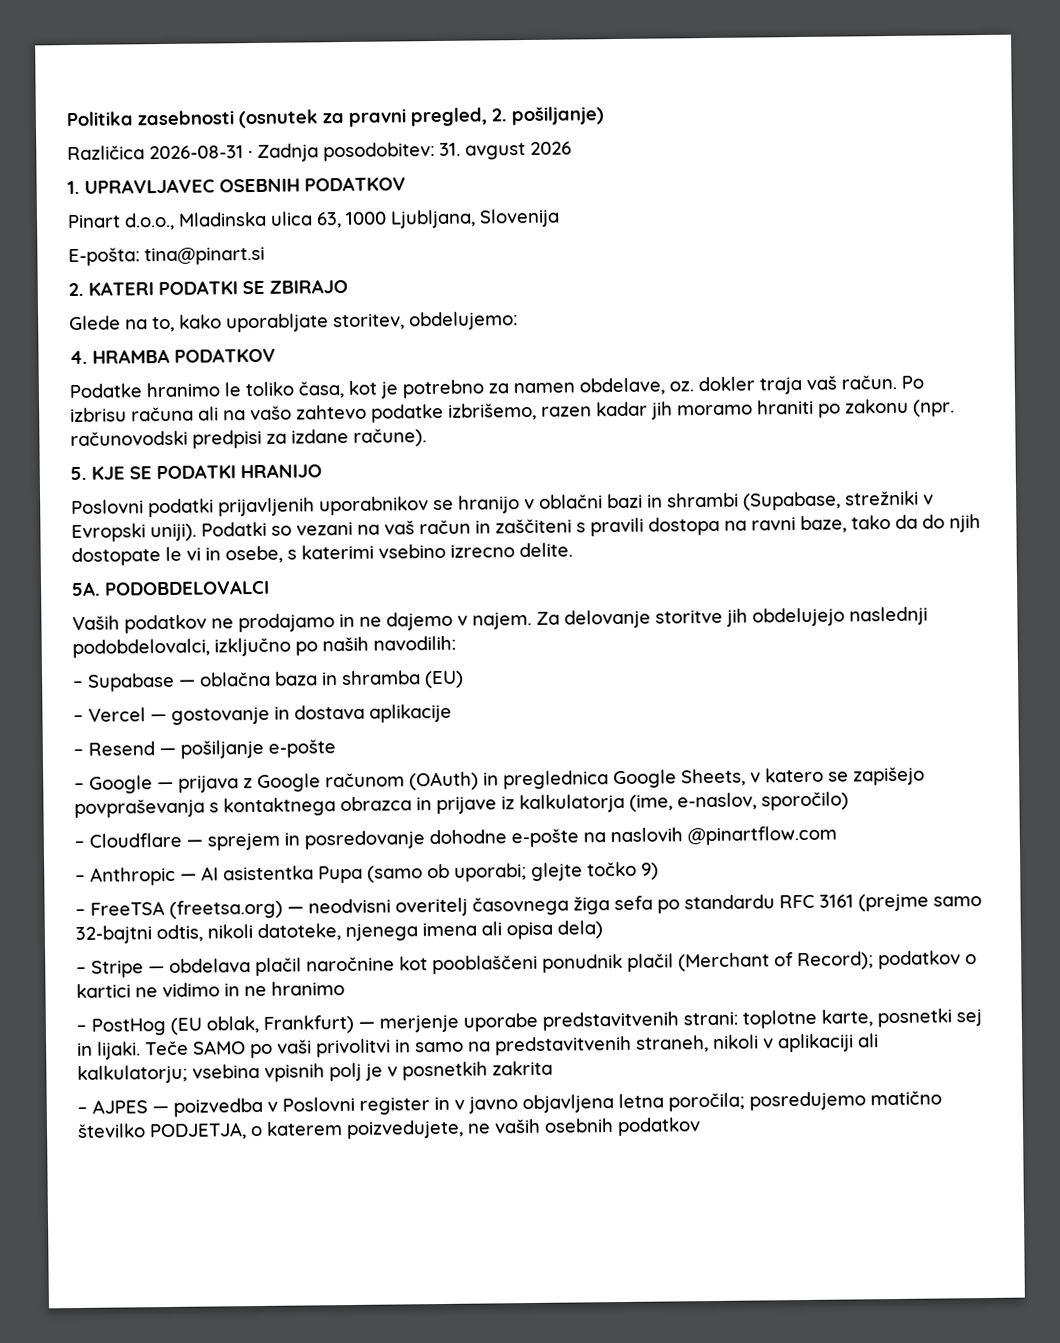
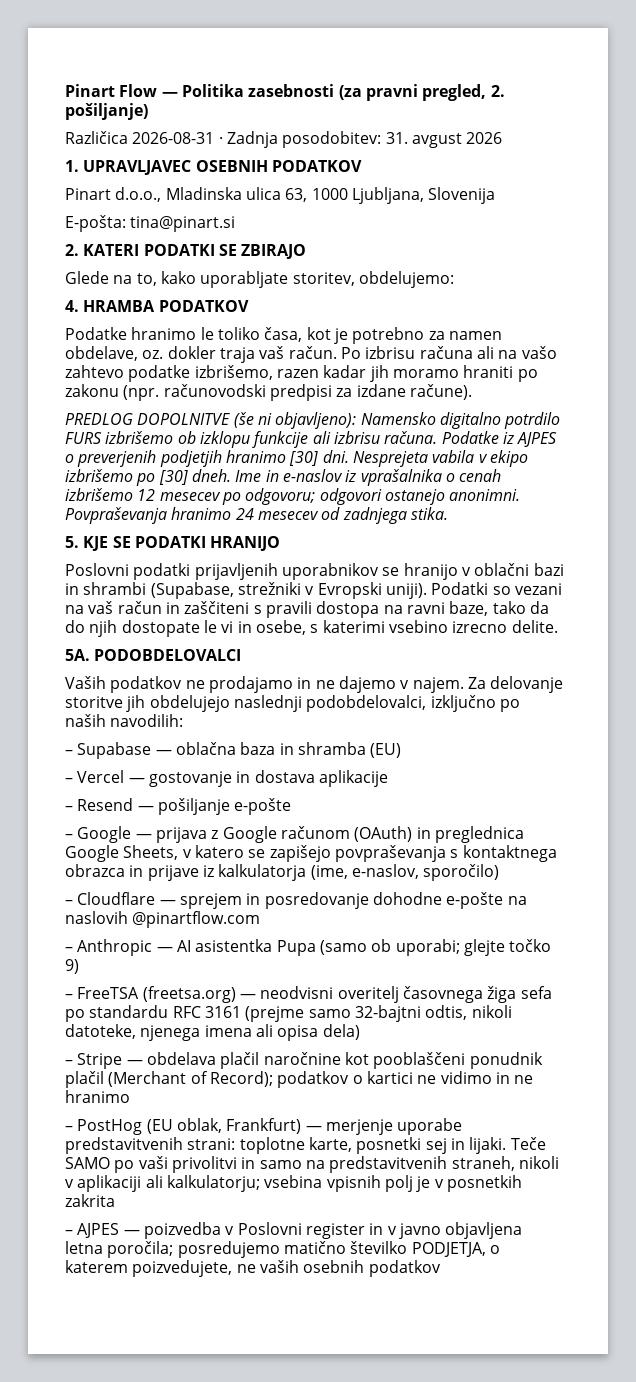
[66,109,344,129] Politika zasebnosti (osnutek za -> [65,84,362,100] Pinart Flow — Politika zasebnosti (za
(427, 437) none -> [65,412,561,429] [65,431,558,448] [65,450,528,467] [65,469,502,486] [65,488,521,505] [65,507,448,524] // PREDLOG DOPOLNITVE (še ni objavljeno): Namensko digitalno potrdilo FURS izbrišemo ob izklopu funkcije ali izbrisu računa. Podatke iz AJPES o preverjenih podjetjih hranimo [30] dni. Nesprejeta vabila v ekipo izbrišemo po [30] dneh. Ime in e-naslov iz vprašalnika o cenah izbrišemo 12 mesecev po odgovoru; odgovori ostanejo anonimni. Povpraševanja hranimo 24 mesecev od zadnjega stika.

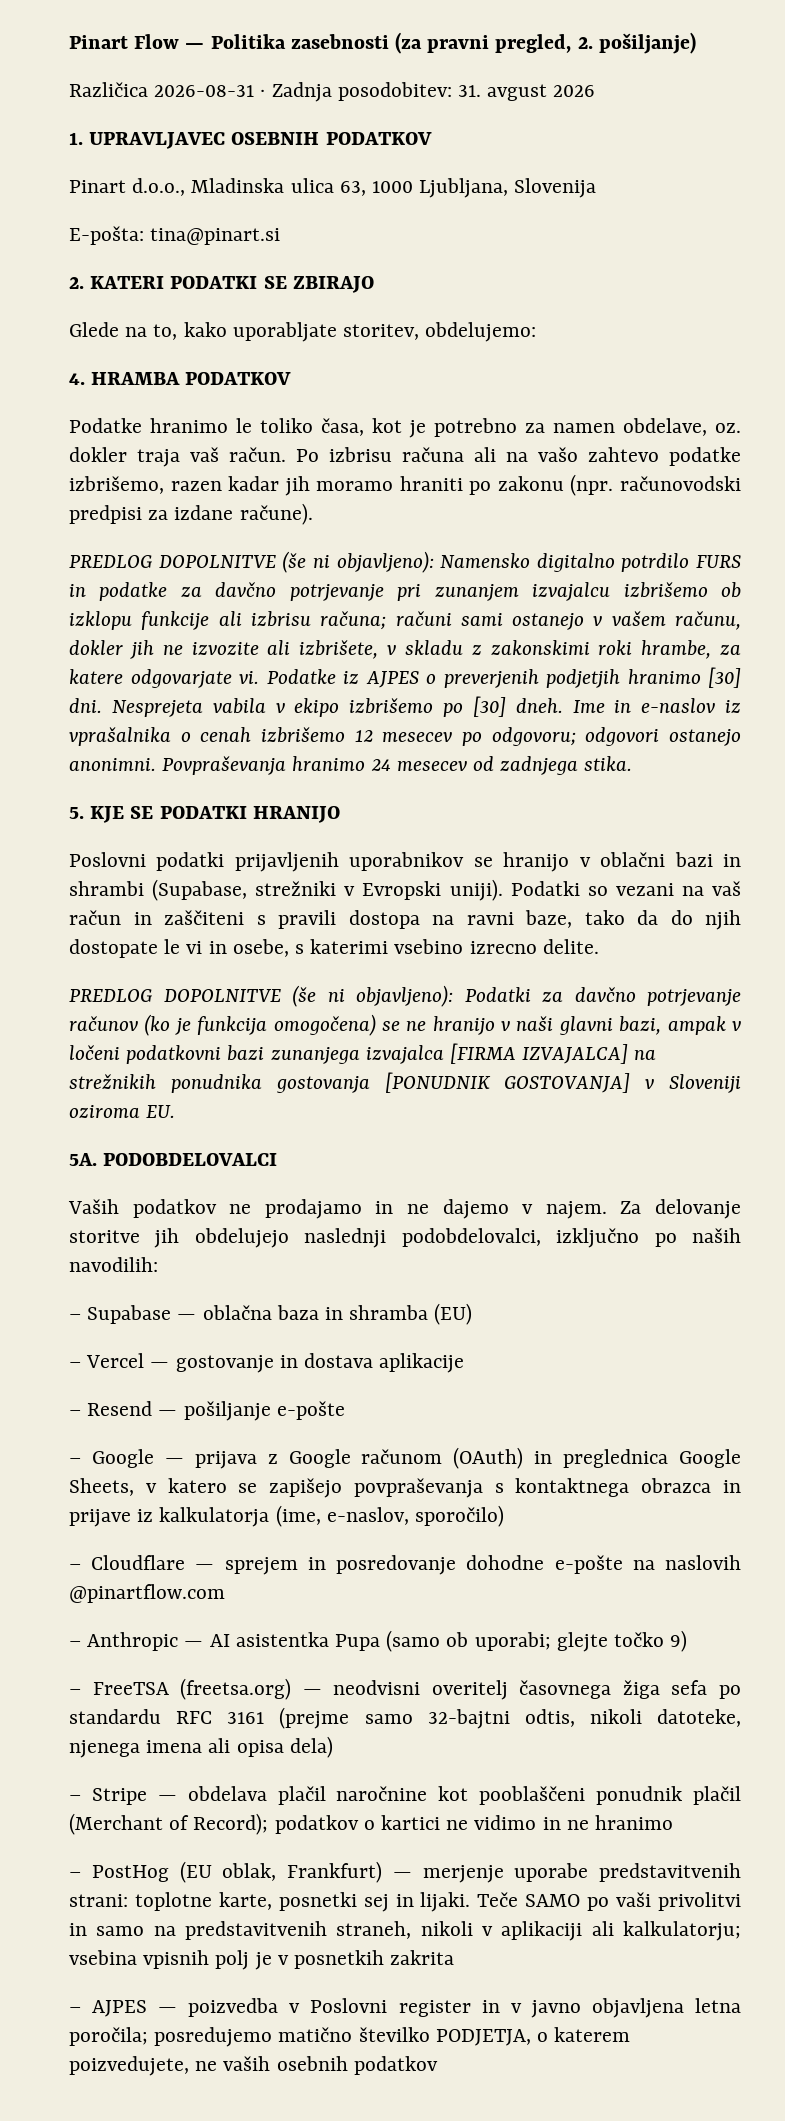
(102, 438) none -> [69,582,611,601] in podatke za davčno potrjevanje pri zunanjem izvajalcu
[384,431,438,444] računa. -> [320,611,741,630] [69,640,741,659] [69,669,259,688] računa; računi sami ostanejo v vašem računu, dokler jih ne izvozite ali izbrišete, v skladu z zakonskimi roki hrambe, za katere odgovarjate vi.
(558, 626) none -> [69,985,741,1007] [69,1014,741,1036] [69,1043,657,1064] [69,1072,741,1093] [69,1105,176,1118] // PREDLOG DOPOLNITVE (še ni objavljeno): Podatki za davčno potrjevanje računov (ko je funkcija omogočena) se ne hranijo v naši glavni bazi, ampak v ločeni podatkovni bazi zunanjega izvajalca [FIRMA IZVAJALCA] na strežnikih ponudnika gostovanja [PONUDNIK GOSTOVANJA] v Sloveniji oziroma EU.

